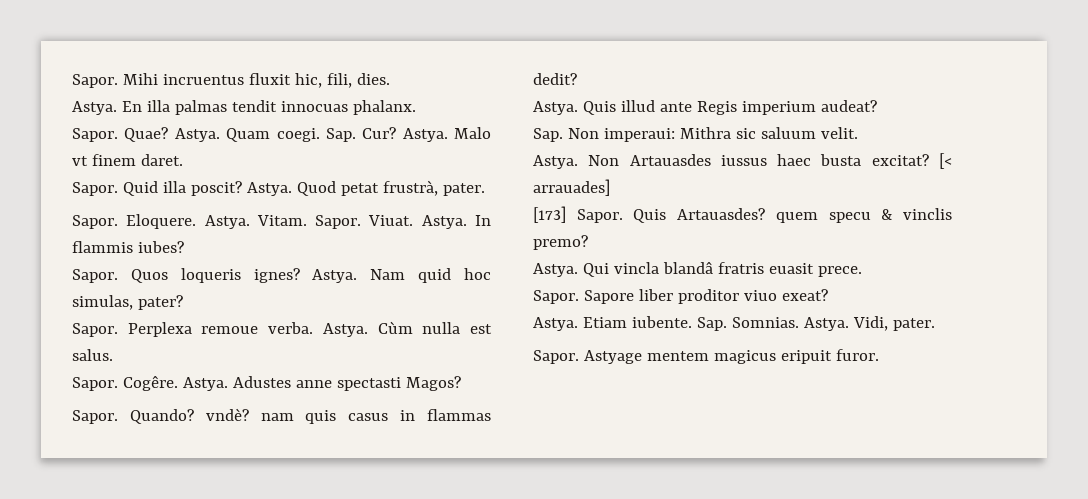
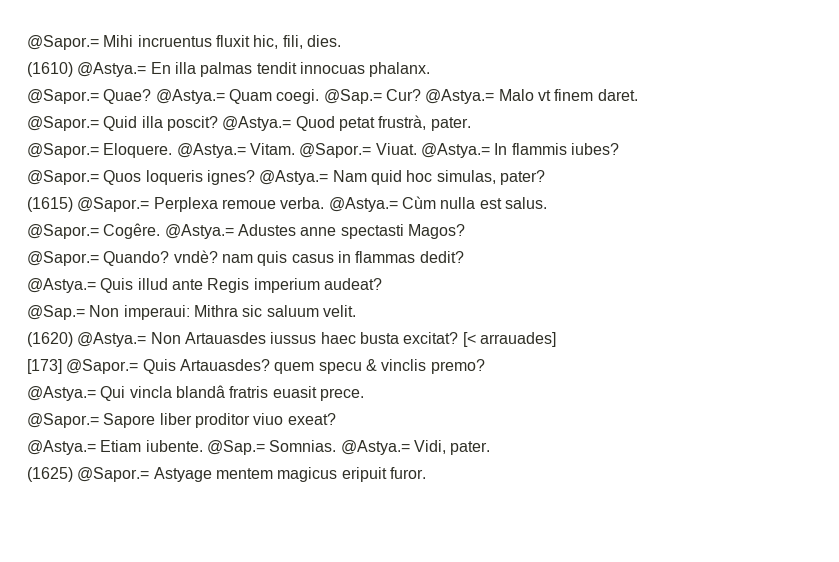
[72,74,118,88] Sapor. -> [27,35,99,50] @Sapor.=
[72,101,117,115] Astya. -> [27,62,147,77] (1610) @Astya.=
[72,127,448,142] Sapor. Quae? Astya. Quam coegi. Sap. Cur? Astya. -> [27,89,495,104] @Sapor.= Quae? @Astya.= Quam coegi. @Sap.= Cur? @Astya.=
[72,182,118,196] Sapor. -> [27,116,99,131] @Sapor.=
[246,182,292,196] Astya. -> [222,116,292,131] @Astya.=
[72,214,467,229] Sapor. Eloquere. Astya. Vitam. Sapor. Viuat. Astya. -> [27,143,490,158] @Sapor.= Eloquere. @Astya.= Vitam. @Sapor.= Viuat. @Astya.=
[72,269,118,283] Sapor. -> [27,170,99,185] @Sapor.=
[312,269,358,283] Astya. -> [259,170,329,185] @Astya.=
[72,323,118,337] Sapor. -> [27,197,150,212] (1615) @Sapor.=
[322,323,368,337] Astya. -> [328,197,398,212] @Astya.=
[72,376,228,391] Sapor. Cogêre. Astya. -> [27,223,234,239] @Sapor.= Cogêre. @Astya.=
[72,410,118,424] Sapor. -> [27,251,99,266] @Sapor.=
[533,101,578,115] Astya. -> [27,278,96,293] @Astya.=
[533,128,563,142] Sap. -> [27,305,85,320] @Sap.=
[533,155,578,169] Astya. -> [27,332,147,347] (1620) @Astya.=
[576,209,623,223] Sapor. -> [66,359,139,374] @Sapor.=
[533,263,578,277] Astya. -> [27,386,96,401] @Astya.=
[533,290,579,304] Sapor. -> [27,413,99,428] @Sapor.=
[533,317,578,331] Astya. -> [27,440,96,455] @Astya.=
[696,317,849,331] Sap. Somnias. Astya. -> [206,440,410,455] @Sap.= Somnias. @Astya.=
[533,350,579,364] Sapor. -> [27,467,150,482] (1625) @Sapor.=

